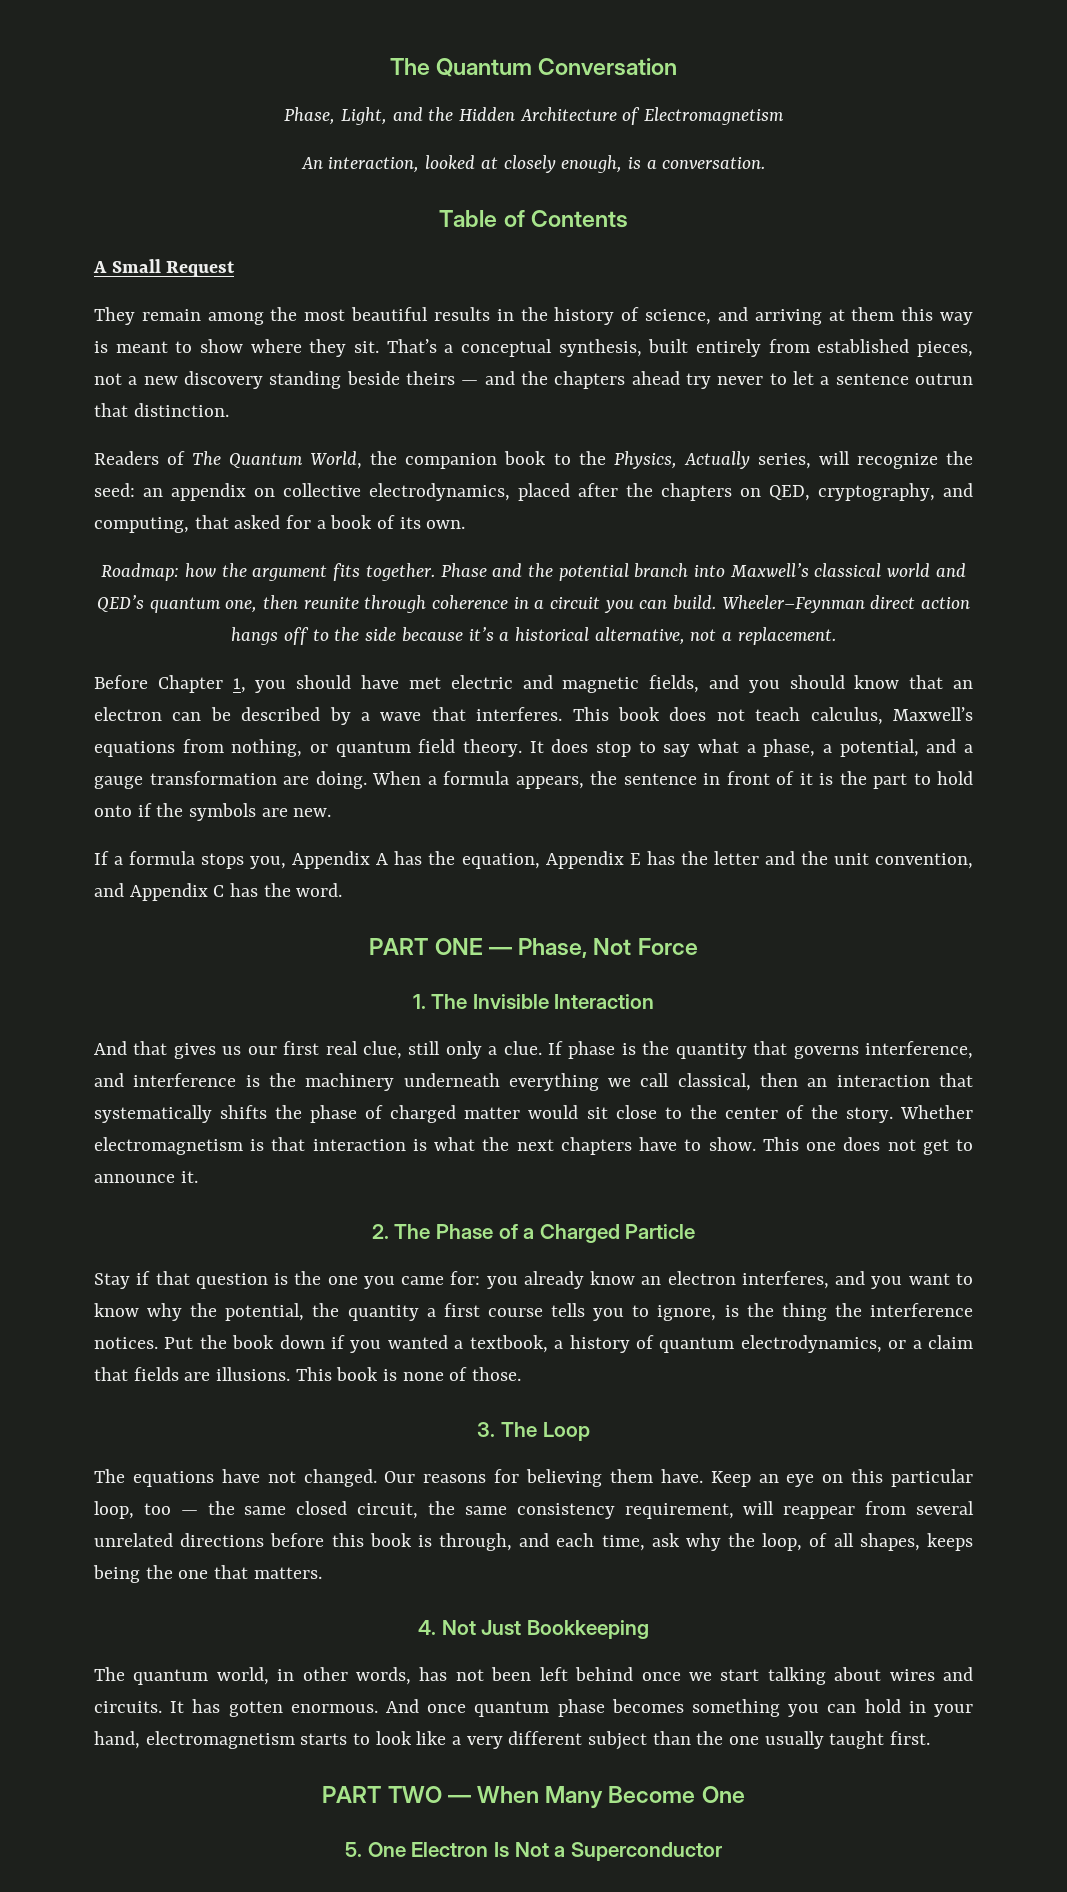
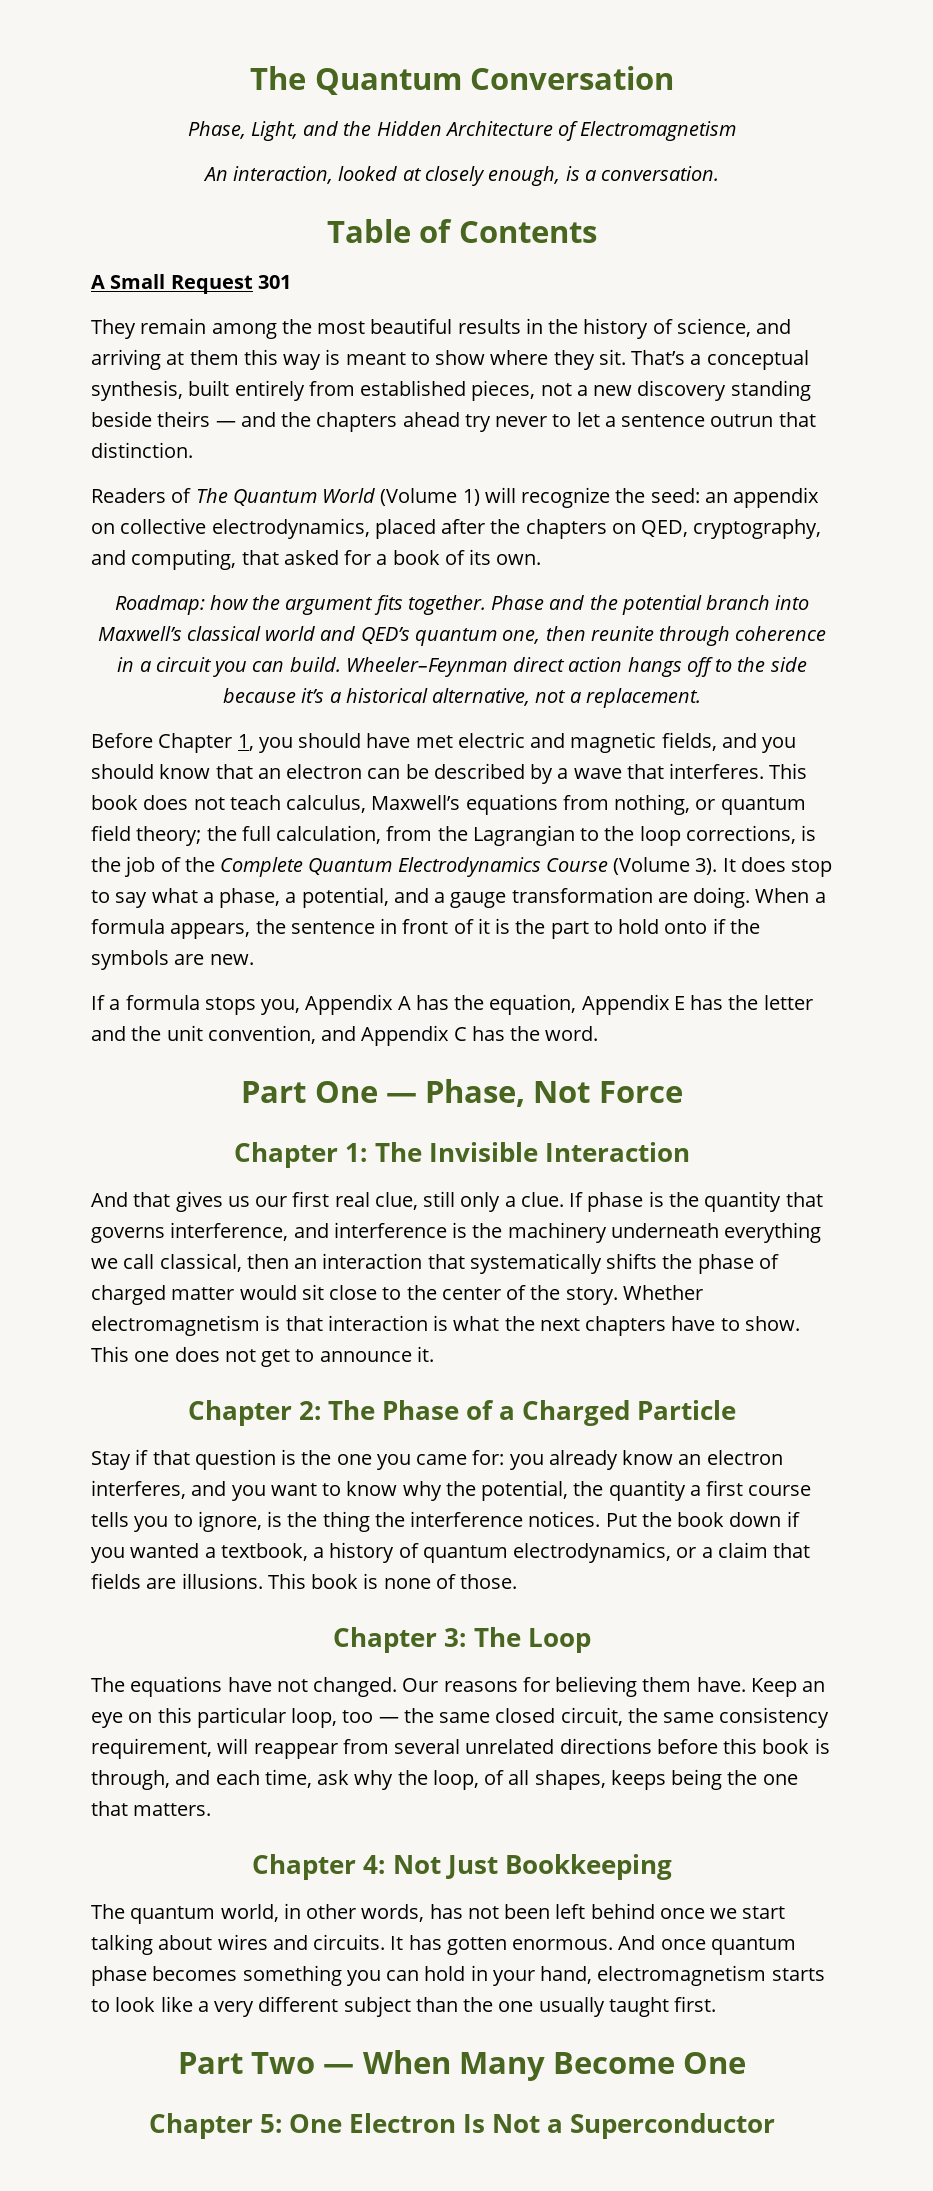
(236, 269) none -> [257,275,291,289] 301
[310,451,811,469] World, the companion book to the Physics, Actually series, -> [322,488,480,506] World (Volume 1)
[463,739,522,757] theory. -> [136,825,817,846] [91,856,718,877] theory; the full calculation, from the Lagrangian to the loop corrections, is the job of the Complete Quantum Electrodynamics Course (Volume 3).
[369,938,483,955] PART ONE -> [241,1081,378,1103] Part One
[412,994,426,1009] 1. -> [234,1142,368,1168] Chapter 1:
[371,1224,389,1239] 2. -> [187,1400,321,1426] Chapter 2:
[477,1422,496,1437] 3. -> [333,1627,467,1653] Chapter 3:
[418,1620,437,1635] 4. -> [252,1854,386,1880] Chapter 4:
[322,1786,442,1803] PART TWO -> [177,2052,316,2074] Part Two
[345,1842,363,1857] 5. -> [148,2113,282,2139] Chapter 5:

